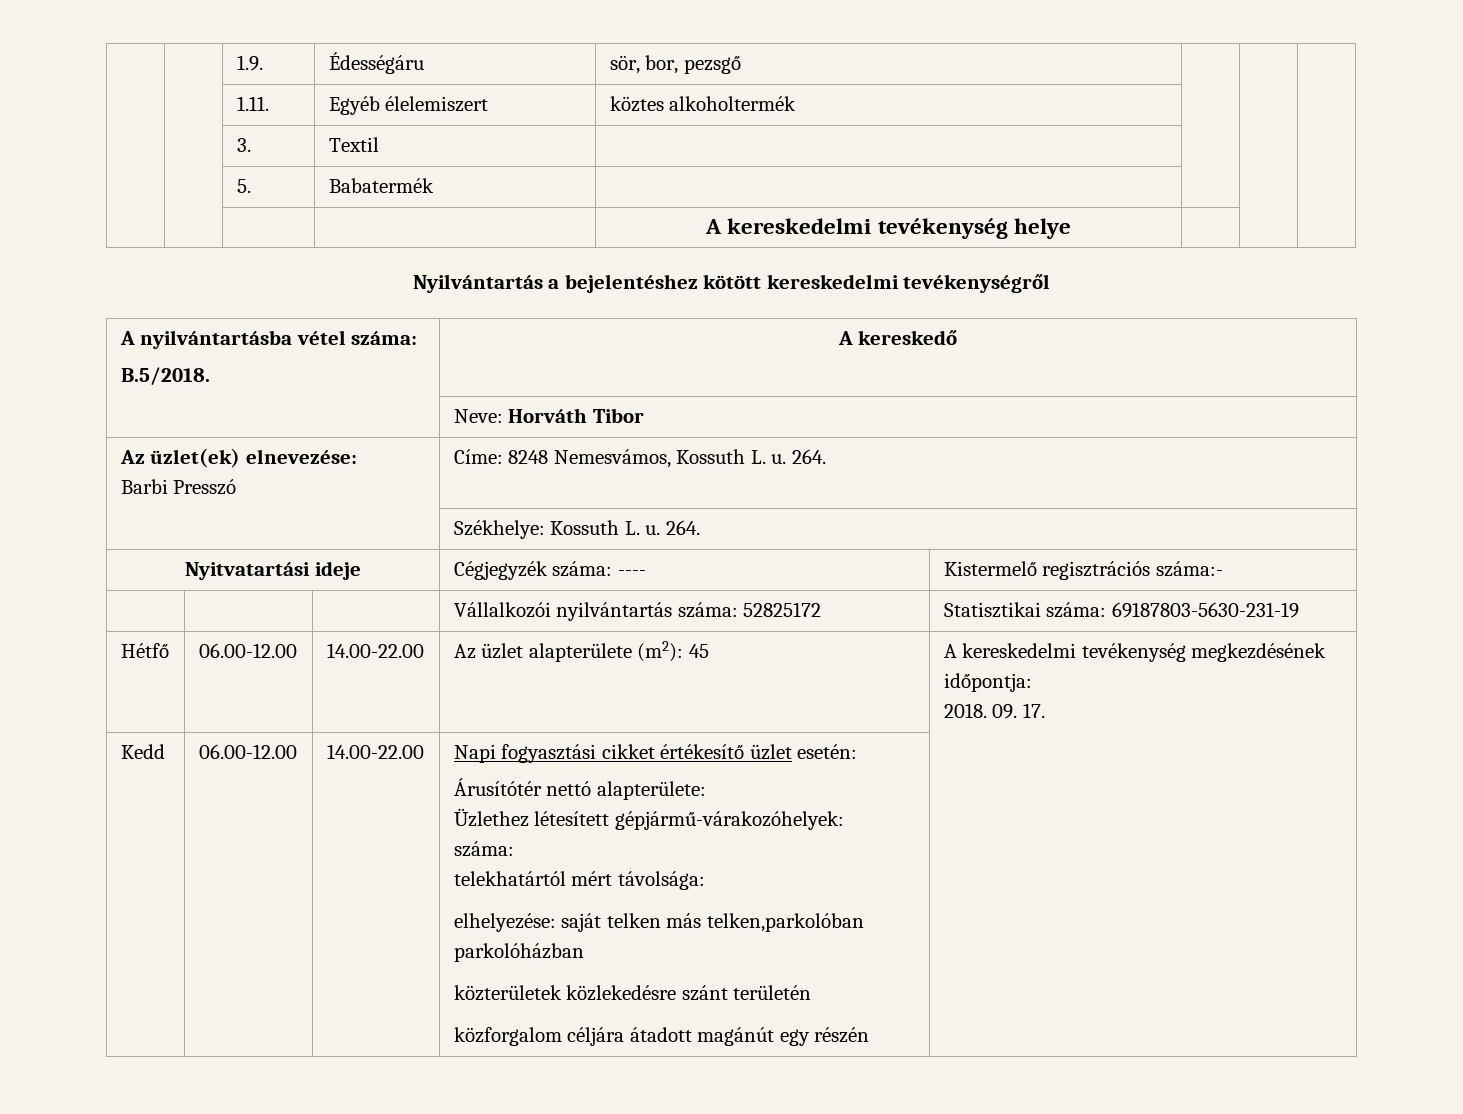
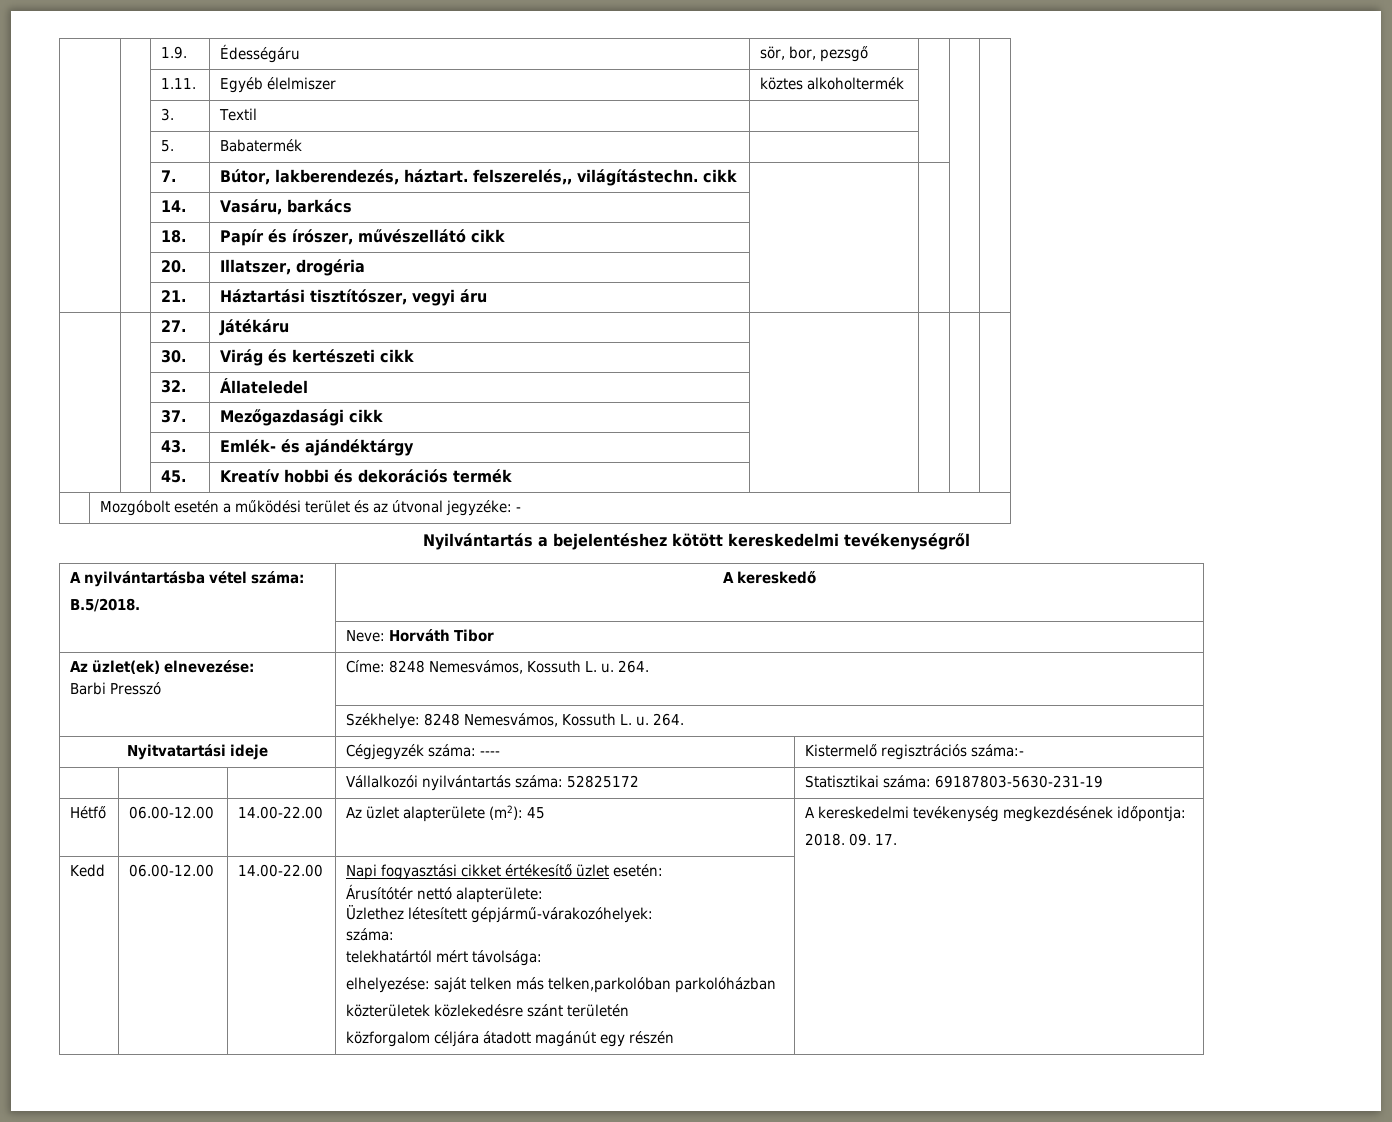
[385,96,489,112] élelemiszert -> [267,77,337,90] élelmiszer
[705,218,1071,239] | | A kereskedelmi tevékenység helye | | | -> [161,170,177,182] [220,169,738,186] [161,200,187,212] [220,199,353,215] [161,230,187,243] [220,229,506,246] [161,260,187,273] [220,259,366,276] [161,290,187,302] [220,289,488,306] [161,320,187,332] [219,319,290,336] [161,350,187,363] [220,349,415,366] [161,380,187,393] [220,378,309,394] [161,410,187,423] [220,409,384,426] [161,440,187,453] [220,439,415,456] [161,470,187,483] [220,469,513,483] [100,500,522,516] 7. | Bútor, lakberendezés, háztart. felszerelés,, világítástechn. cikk | | | | // | | 14. | Vasáru, barkács | | | | // | | 18. | Papír és írószer, művészellátó cikk | | | | // | | 20. | Illatszer, drogéria | | | | // | | 21. | Háztartási tisztítószer, vegyi áru | | | | // | | 27. | Játékáru | | | | // | | 30. | Virág és kertészeti cikk | | | | // | | 32. | Állateledel | | | | // | | 37. | Mezőgazdasági cikk | | | | // | | 43. | Emlék- és ajándéktárgy | | | | // | | 45. | Kreatív hobbi és dekorációs termék | | | | // | Mozgóbolt esetén a működési terület és az útvonal jegyzéke: -
(545, 529) none -> [424,713,559,727] 8248 Nemesvámos,

